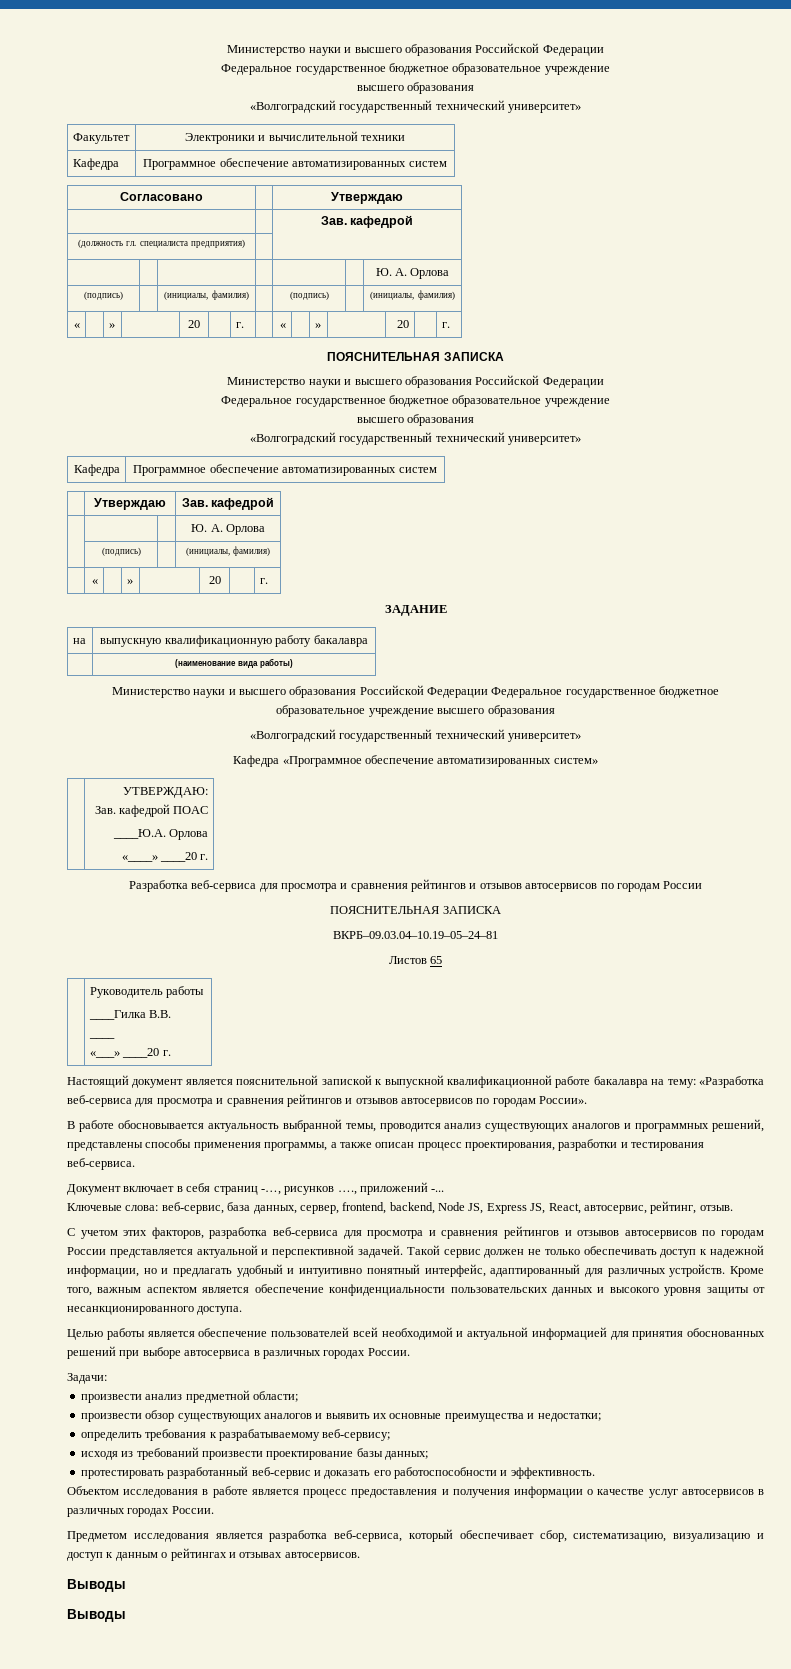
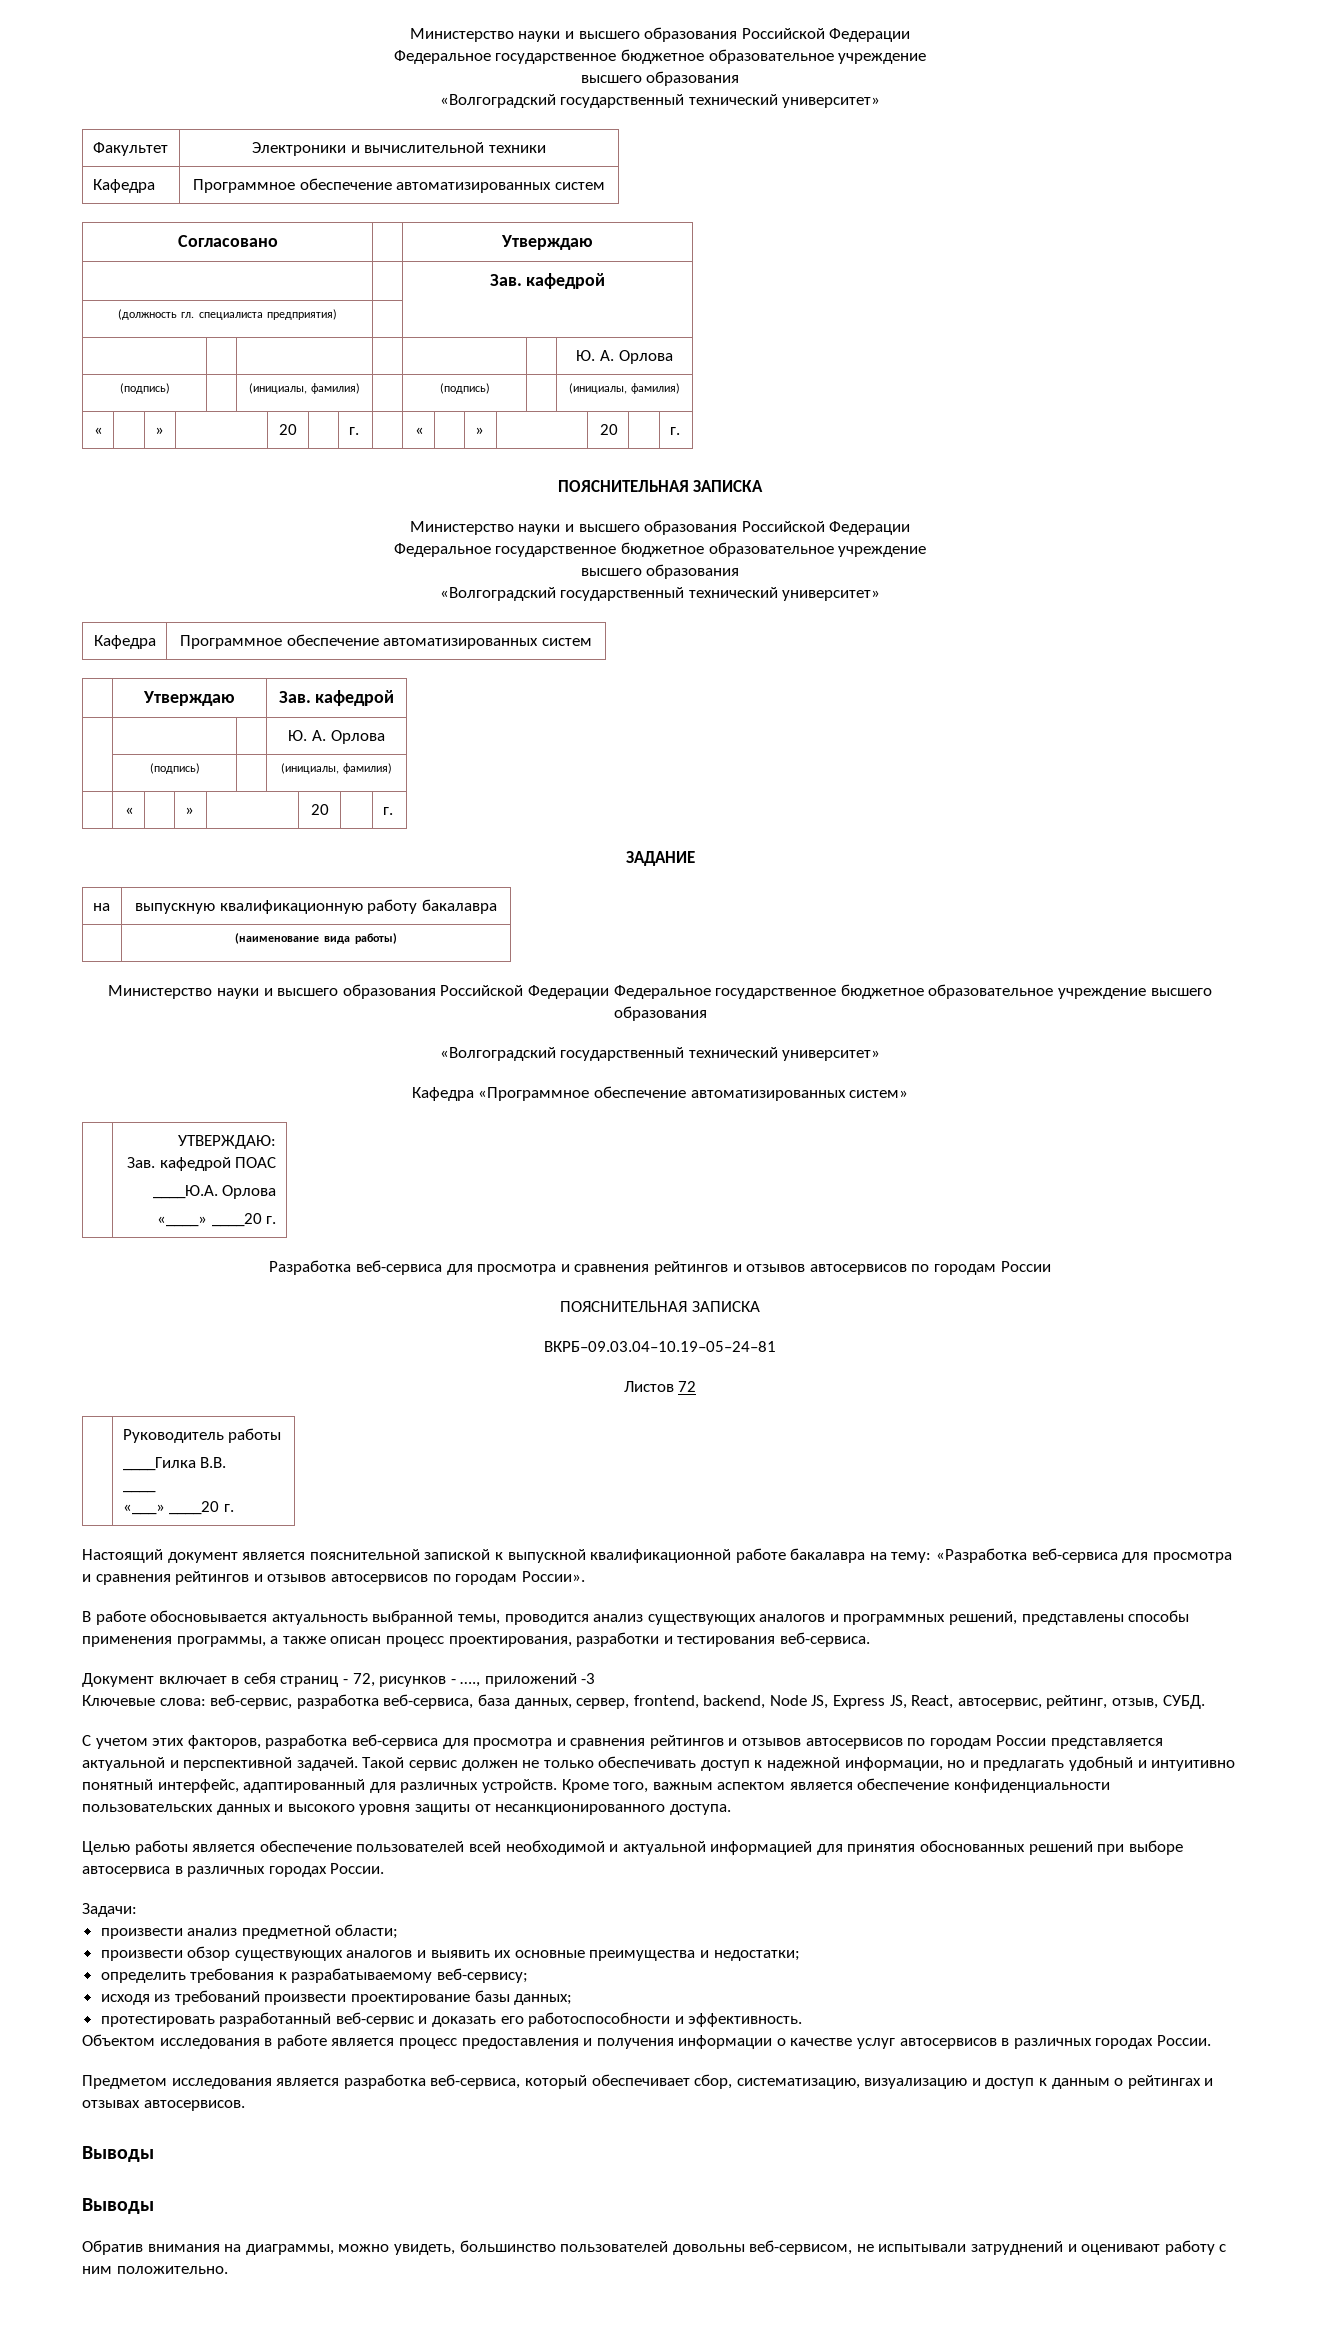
[430,956,443,964] 65 -> [678,1381,697,1392] 72
[260,1186,335,1195] -…, рисунков -> [342,1673,456,1687] - 72, рисунков -
[431,1189,445,1192] -... -> [581,1673,596,1684] -3
(224, 1208) none -> [296,1694,474,1709] разработка веб-сервиса,
[699,1205,733,1211] отзыв. -> [1112,1695,1205,1709] отзыв, СУБД.
(126, 1615) none -> [82,2240,1227,2255] [82,2266,228,2274] // Обратив внимания на диаграммы, можно увидеть, большинство пользователей довольны веб-сервисом, не испытывали затруднений и оценивают работу с ним положительно.

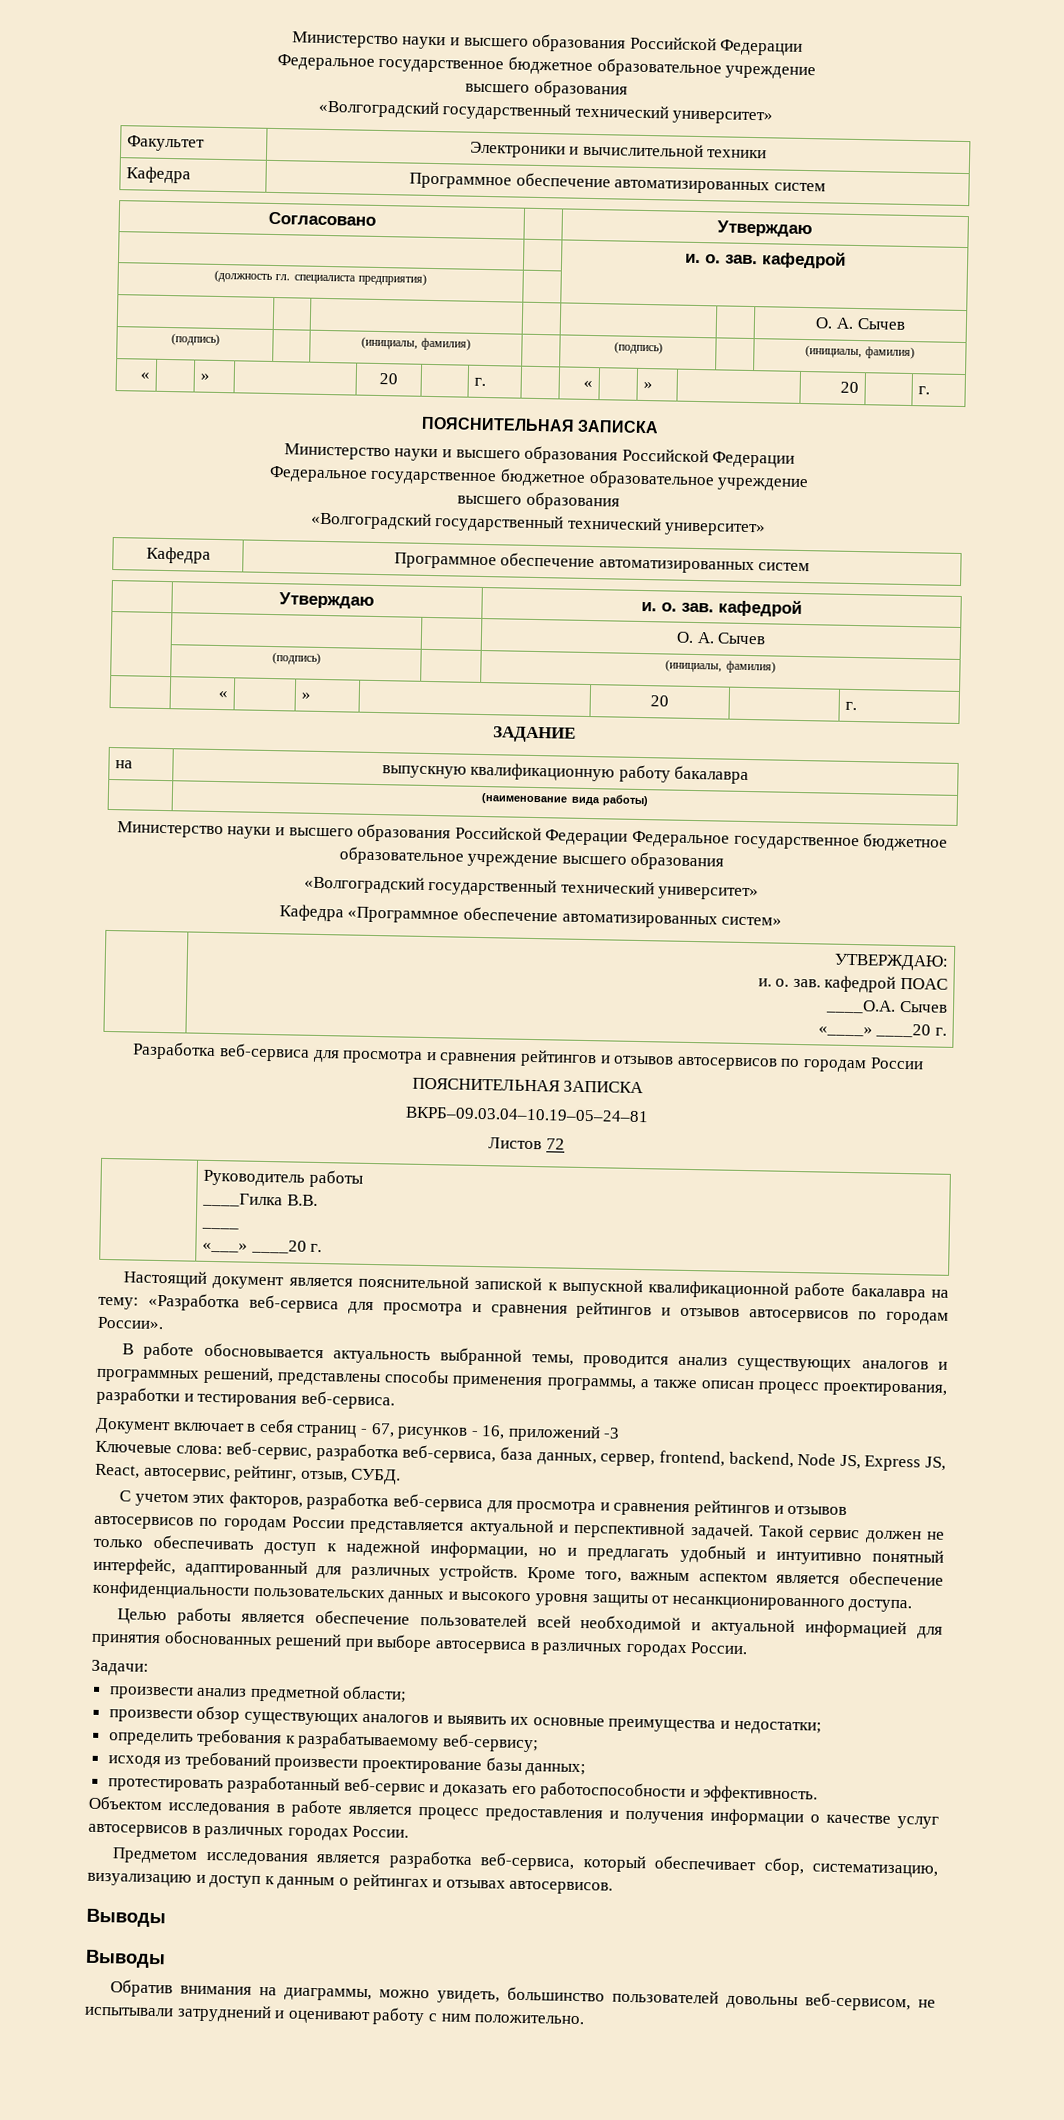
[489,274,522,286] Зав. -> [684,253,758,265] и. о. зав.
[576,350,673,364] Ю. А. Орлова -> [815,317,906,330] О. А. Сычев
[278,690,395,706] [288,730,385,744] Зав. кафедрой // | | | Ю. А. Орлова -> [641,599,802,617] [675,631,767,645] и. о. зав. кафедрой // | | | О. А. Сычев
[126,1157,155,1168] Зав. -> [757,978,821,988] и. о. зав.
[152,1185,277,1199] ____Ю.А. Орлова -> [825,999,949,1014] ____О.А. Сычев
[352,1673,375,1687] 72, -> [370,1423,395,1438] 67,
[460,1682,481,1687] …., -> [481,1425,506,1440] 16,

